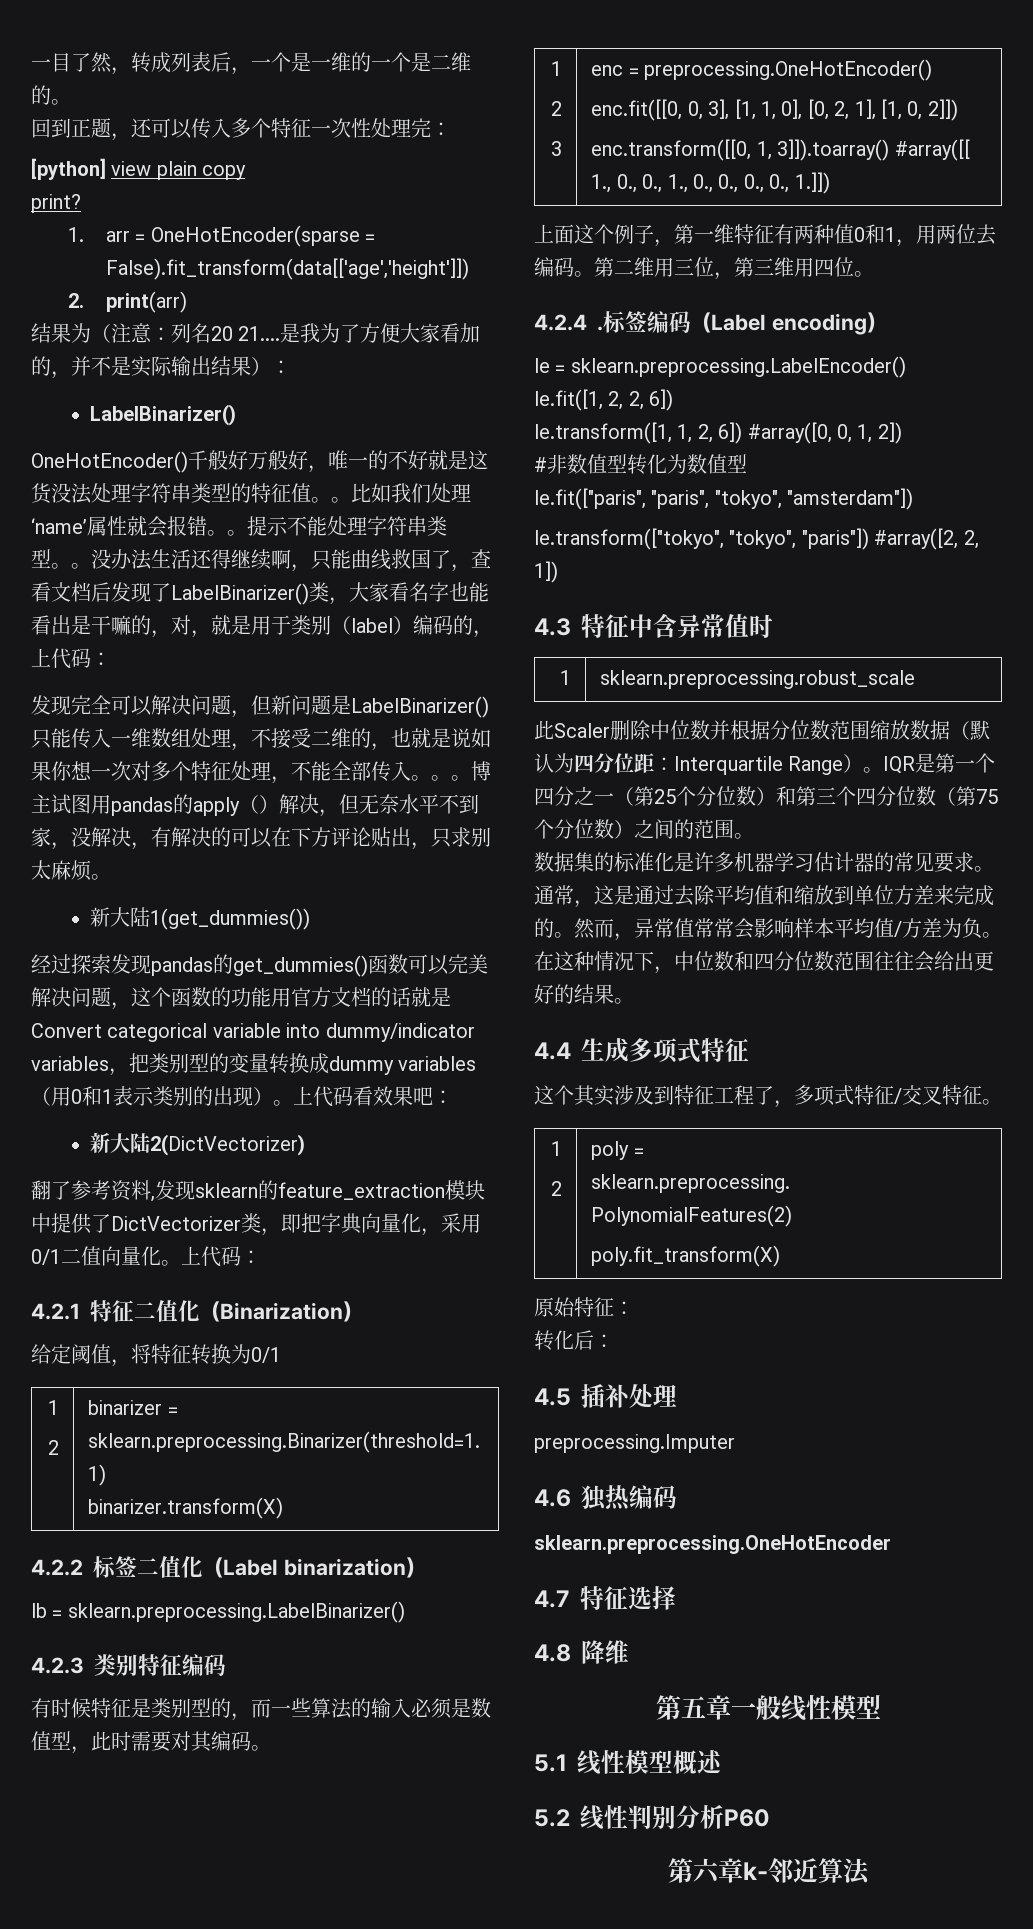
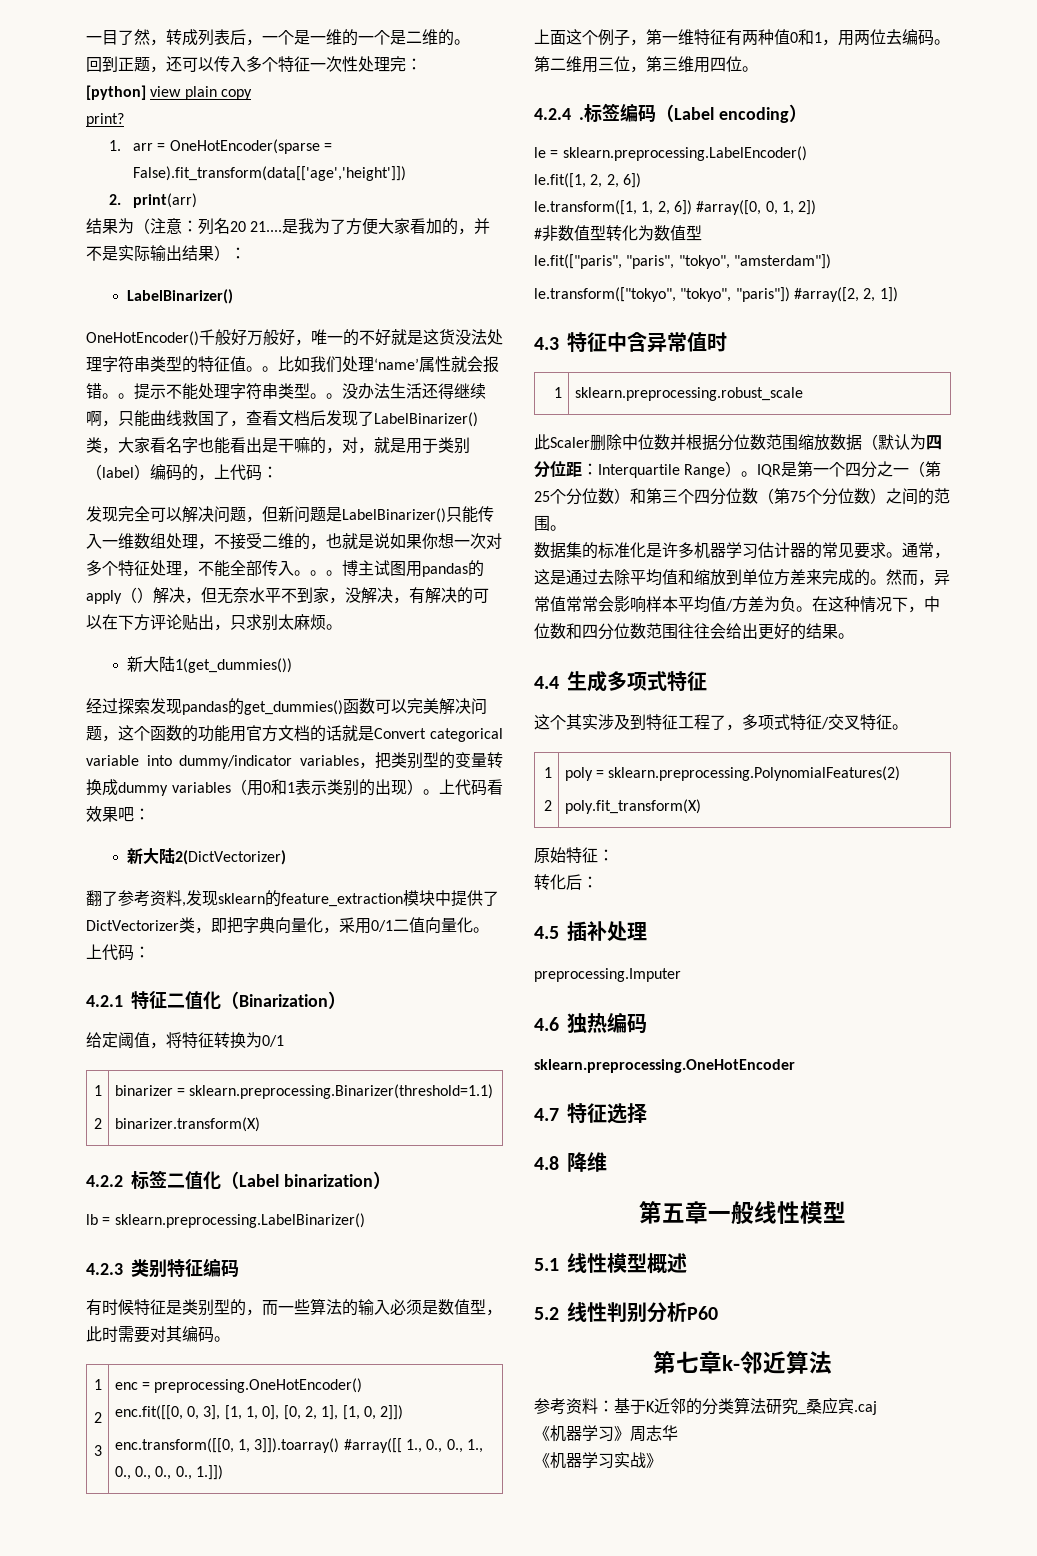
[693,1858,720,1884] 六 -> [676,1351,699,1373] 七
(870, 1871) none -> [534,1397,877,1415] [534,1425,678,1442] [534,1452,662,1469] // 参考资料：基于K近邻的分类算法研究_桑应宾.caj // 《机器学习》周志华 // 《机器学习实战》

